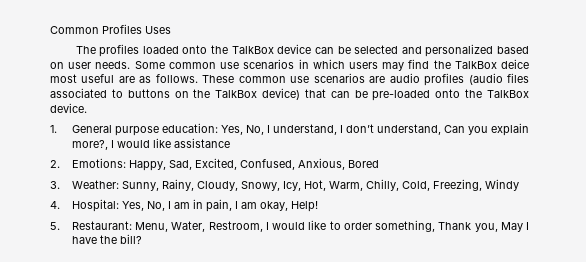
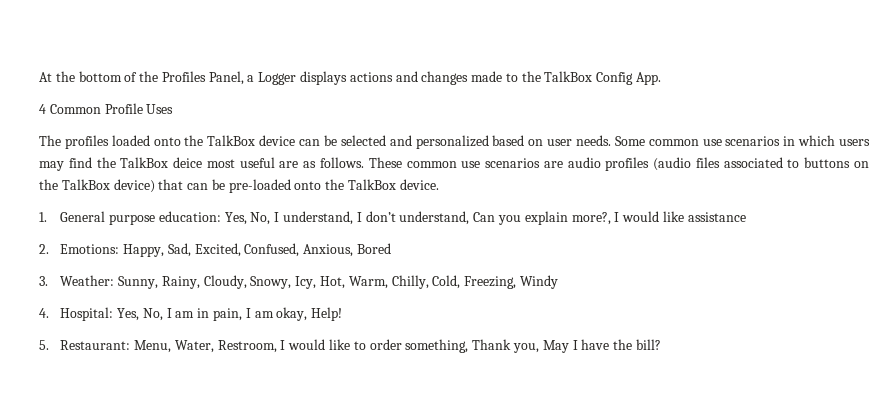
[50,24,142,34] Common Profiles -> [39,71,662,85] [39,103,143,114] At the bottom of the Profiles Panel, a Logger displays actions and changes made to the TalkBox Config App. // 4 Common Profile

